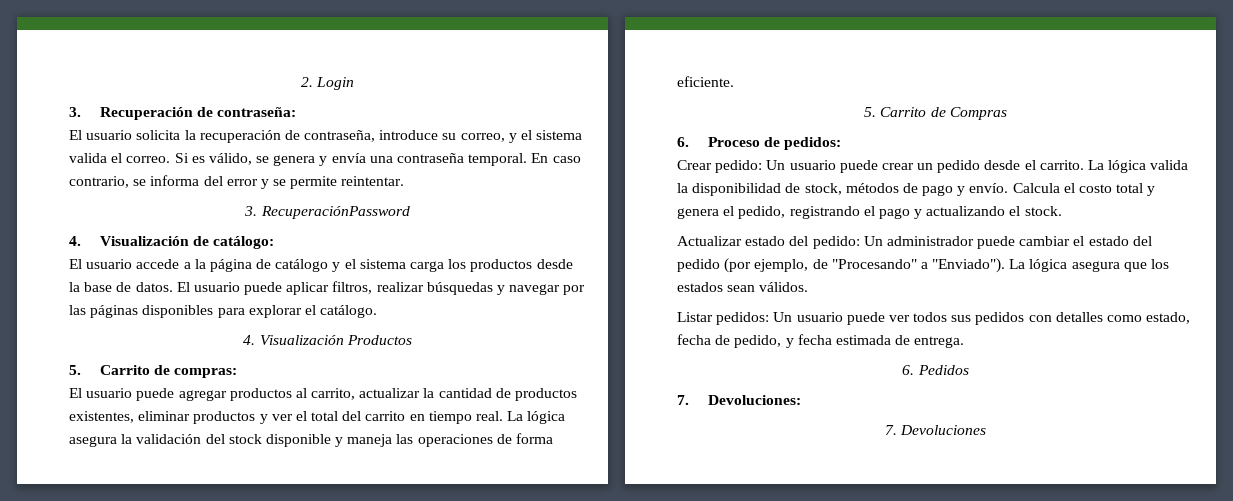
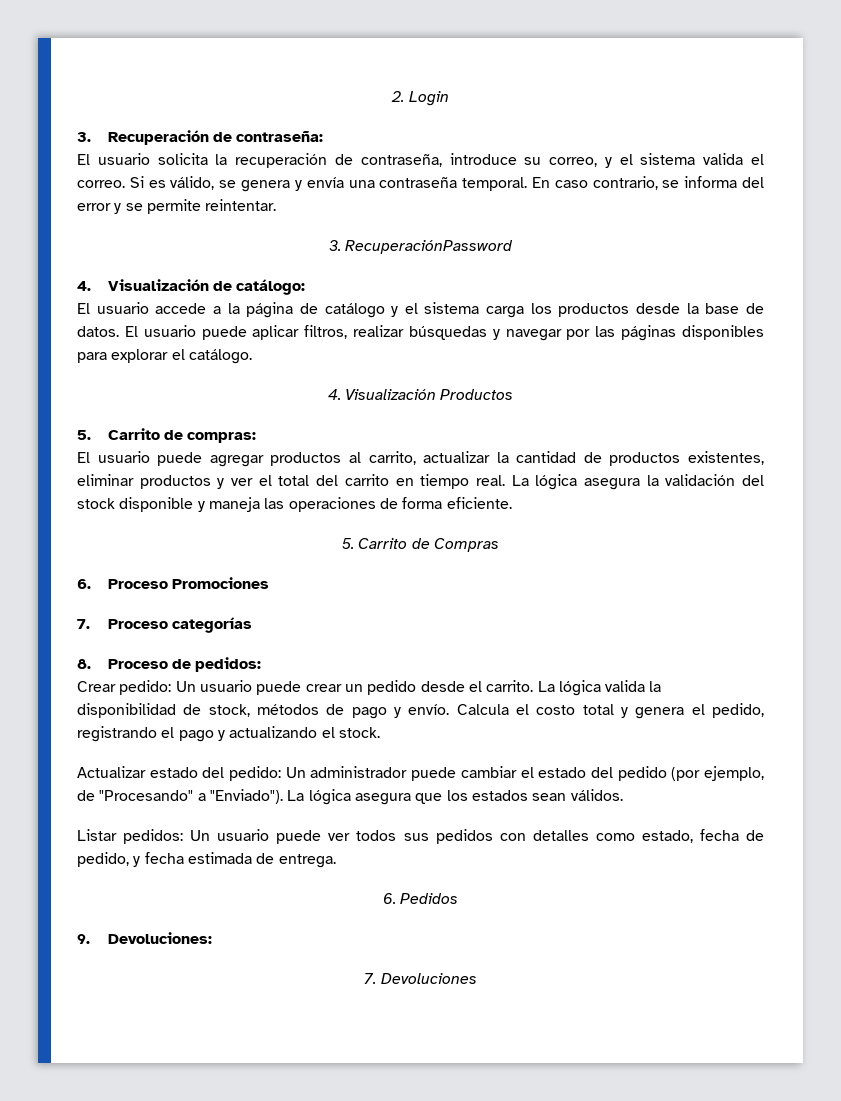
(760, 142) none -> [172,577,270,589] [77,617,253,633] [77,659,168,669] Promociones // 7. Proceso categorías // 8. Proceso
[677,395,689,405] 7. -> [77,934,90,944] 9.

